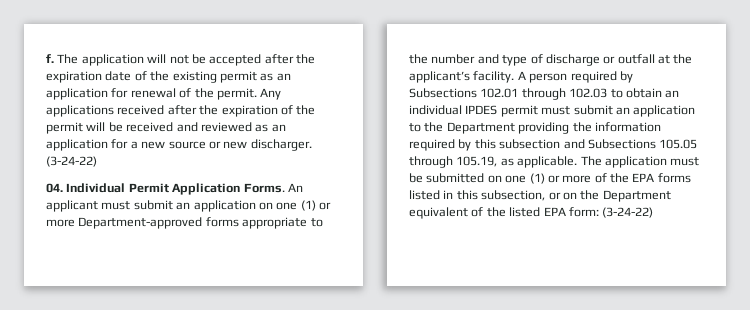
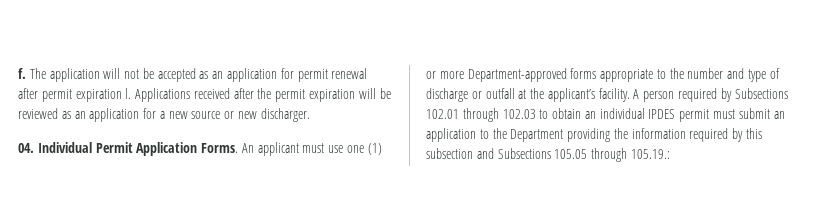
[264,54,315,64] [46,71,291,83] [46,88,282,100] [46,105,316,117] [46,122,198,134] after the expiration date of the existing permit as an application for renewal of the permit. Any applications received after the expiration of the permit will be received and -> [199,68,368,82] [18,88,391,102] as an application for permit renewal after permit expiration l. Applications received after the permit expiration will be
[46,156,97,167] (3-24-22) -> (310, 115) none
[133,200,273,212] submit an application on -> [328,145,344,153] use
[456,156,700,168] [409,173,691,184] [409,190,671,202] [409,207,654,219] 105.19, as applicable. The application must be submitted on one (1) or more of the EPA forms listed in this subsection, or on the Department equivalent of the listed EPA form: (3-24-22) -> [630,149,670,159] 105.19.:

